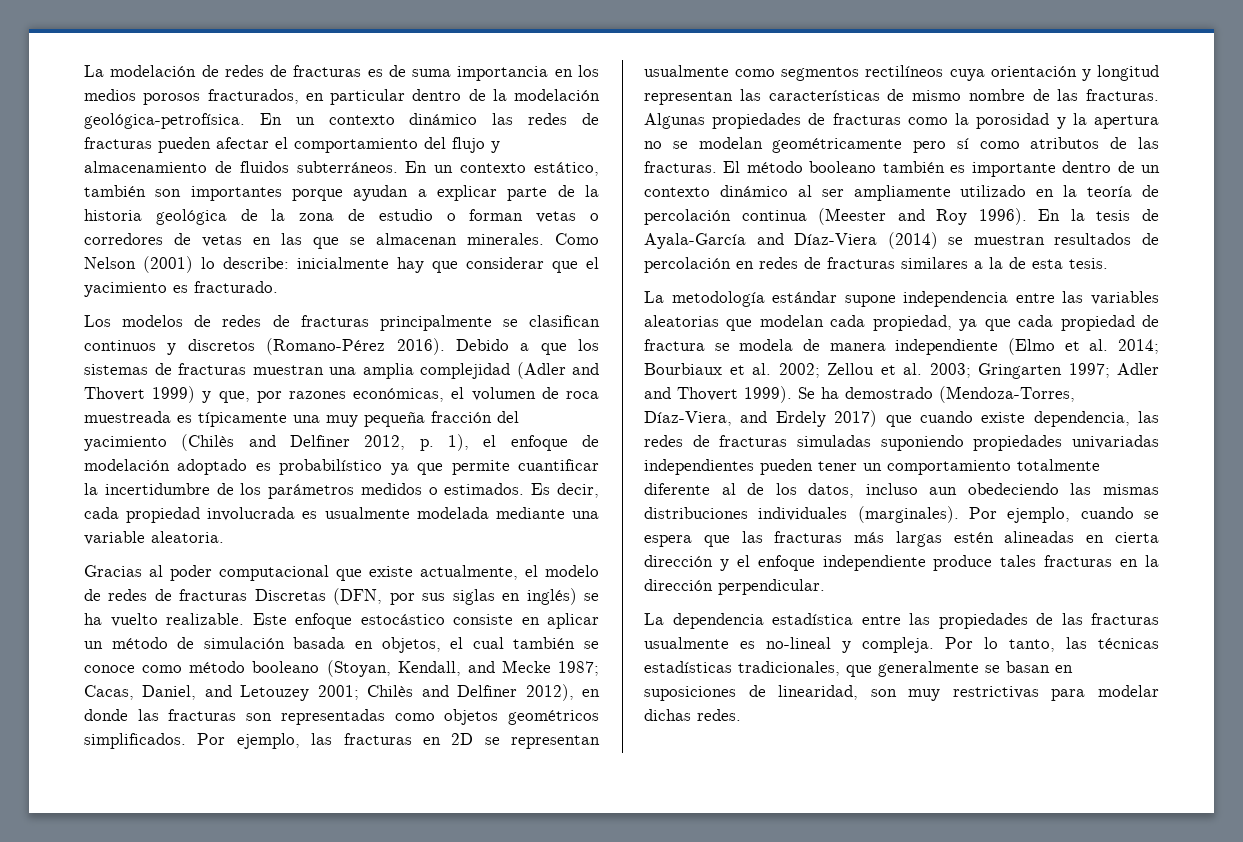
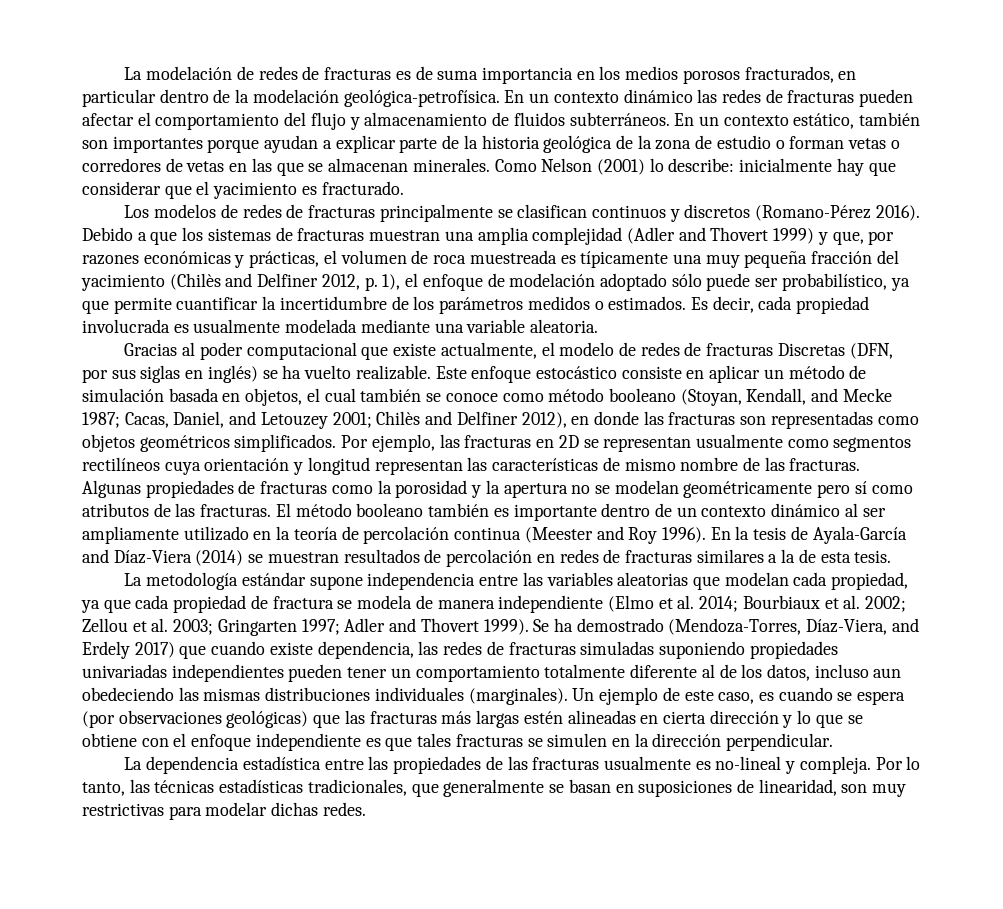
[353,388,445,402] económicas, -> [143,251,320,268] económicas y prácticas,
[255,459,383,475] es probabilístico -> [671,273,887,291] sólo puede ser probabilístico,
[969,507,1159,523] [644,535,692,547] Por ejemplo, cuando se espera -> [572,687,906,705] [82,710,309,728] Un ejemplo de este caso, es cuando se espera (por observaciones geológicas)
[736,555,1113,571] el enfoque independiente produce tales fracturas -> [797,710,863,728] [82,733,608,751] lo que se obtiene con el enfoque independiente es que tales fracturas se simulen

